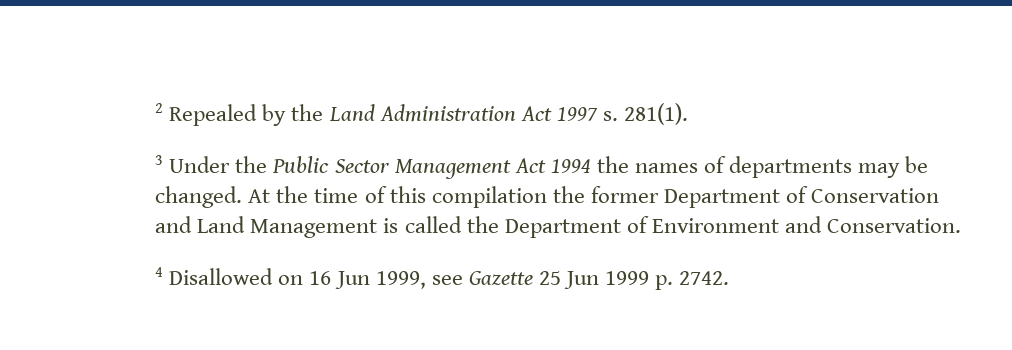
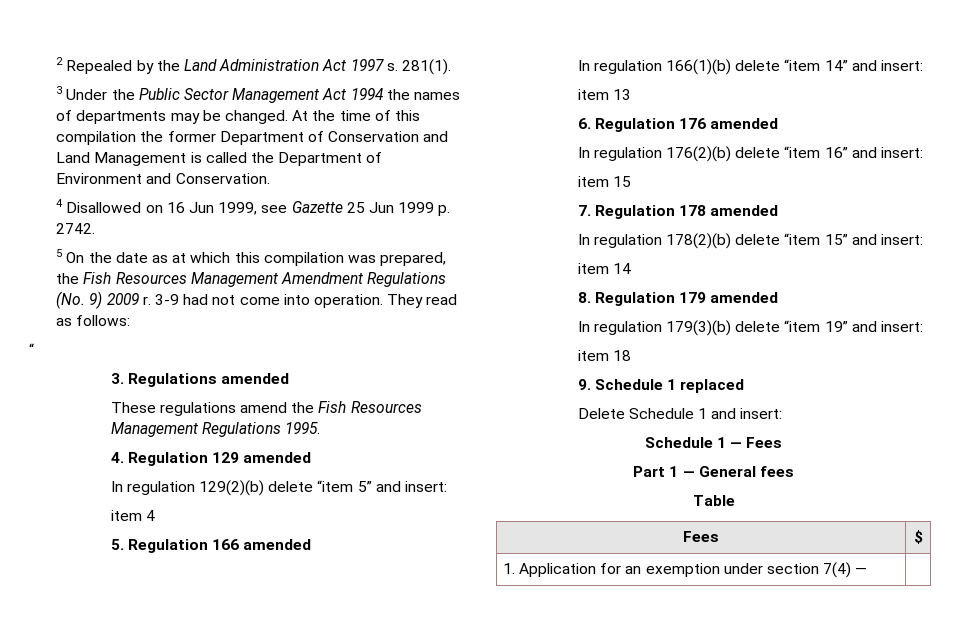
(730, 278) none -> [56,249,447,266] [56,272,447,287] [56,291,458,309] [56,315,131,326] [29,343,34,355] [110,373,290,387] [110,401,422,416] [110,422,321,437] [110,452,312,466] [110,480,448,496] [110,510,155,521] [110,539,312,553] [577,59,924,75] [577,89,631,100] [577,118,779,132] [577,146,924,162] [577,176,631,187] [577,205,779,219] [577,233,924,249] [577,263,631,274] [577,292,779,306] [577,320,924,336] [577,350,631,361] [577,379,745,393] [577,408,783,419] [644,437,783,448] [633,466,794,477] [692,495,735,506] [683,531,719,542] [913,530,923,544] [502,562,868,578] // 5 On the date as at which this compilation was prepared, the Fish Resources Management Amendment Regulations (No. 9) 2009 r. 3-9 had not come into operation. They read as follows: // “ // 3. Regulations amended // These regulations amend the Fish Resources Management Regulations 1995. // 4. Regulation 129 amended // In regulation 129(2)(b) delete “item 5” and insert: // item 4 // 5. Regulation 166 amended // In regulation 166(1)(b) delete “item 14” and insert: // item 13 // 6. Regulation 176 amended // In regulation 176(2)(b) delete “item 16” and insert: // item 15 // 7. Regulation 178 amended // In regulation 178(2)(b) delete “item 15” and insert: // item 14 // 8. Regulation 179 amended // In regulation 179(3)(b) delete “item 19” and insert: // item 18 // 9. Schedule 1 replaced // Delete Schedule 1 and insert: // Schedule 1 — Fees // Part 1 — General fees // Table // Fees | $ // 1. Application for an exemption under section 7(4) — |

